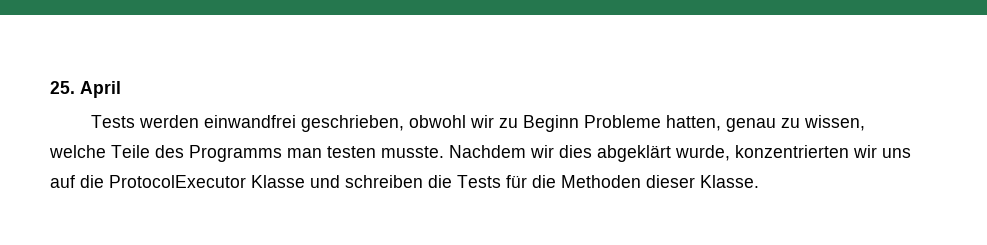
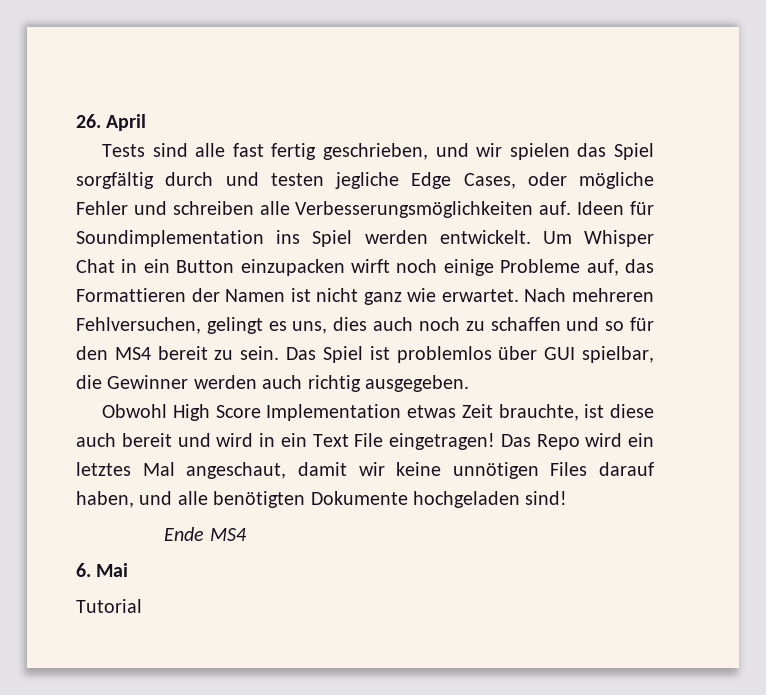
[50,81,75,94] 25. -> [76,114,101,128] 26.
[139,115,866,132] [49,145,911,162] [50,175,759,188] werden einwandfrei geschrieben, obwohl wir zu Beginn Probleme hatten, genau zu wissen, welche Teile des Programms man testen musste. Nachdem wir dies abgeklärt wurde, konzentrierten wir uns auf die ProtocolExecutor Klasse und schreiben die Tests für die Methoden dieser Klasse. -> [152,143,655,160] [76,172,654,189] [76,201,655,218] [76,230,655,247] [76,259,654,276] [76,288,654,305] [76,317,654,334] [76,346,654,363] [76,375,469,392] [102,404,654,421] [76,433,654,450] [76,462,654,479] [76,491,568,508] [164,527,247,541] [76,563,129,577] [76,599,142,613] sind alle fast fertig geschrieben, und wir spielen das Spiel sorgfältig durch und testen jegliche Edge Cases, oder mögliche Fehler und schreiben alle Verbesserungsmöglichkeiten auf. Ideen für Soundimplementation ins Spiel werden entwickelt. Um Whisper Chat in ein Button einzupacken wirft noch einige Probleme auf, das Formattieren der Namen ist nicht ganz wie erwartet. Nach mehreren Fehlversuchen, gelingt es uns, dies auch noch zu schaffen und so für den MS4 bereit zu sein. Das Spiel ist problemlos über GUI spielbar, die Gewinner werden auch richtig ausgegeben. // Obwohl High Score Implementation etwas Zeit brauchte, ist diese auch bereit und wird in ein Text File eingetragen! Das Repo wird ein letztes Mal angeschaut, damit wir keine unnötigen Files darauf haben, und alle benötigten Dokumente hochgeladen sind! // Ende MS4 // 6. Mai // Tutorial

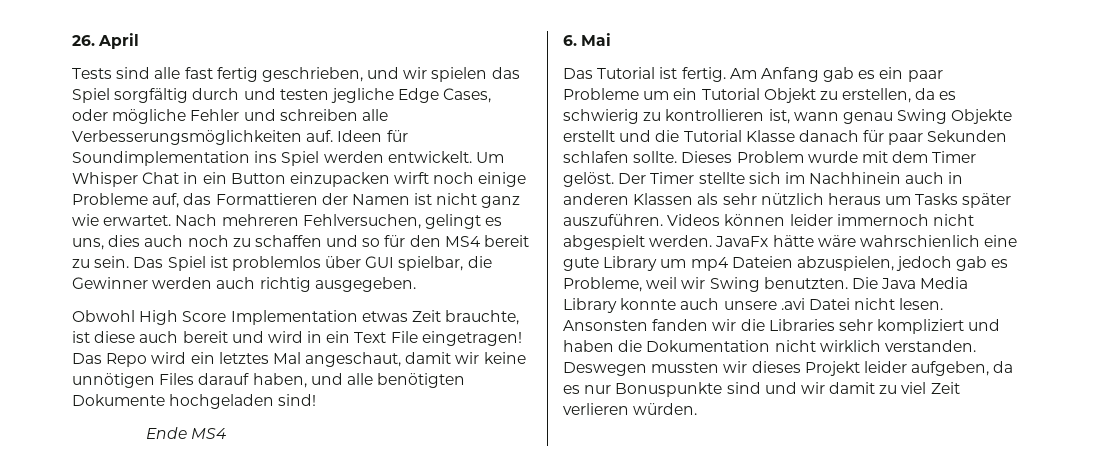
[76,599,142,613] Tutorial -> [563,67,943,82] [563,88,957,103] [563,109,1013,124] [563,130,1008,145] [563,151,977,163] [563,172,964,187] [563,193,1012,208] [563,214,974,226] [563,235,1018,250] [563,256,1009,271] [563,277,969,292] [563,298,944,313] [563,319,1001,334] [563,340,976,352] [563,361,1014,376] [563,382,960,397] [563,403,698,415] Das Tutorial ist fertig. Am Anfang gab es ein paar Probleme um ein Tutorial Objekt zu erstellen, da es schwierig zu kontrollieren ist, wann genau Swing Objekte erstellt und die Tutorial Klasse danach für paar Sekunden schlafen sollte. Dieses Problem wurde mit dem Timer gelöst. Der Timer stellte sich im Nachhinein auch in anderen Klassen als sehr nützlich heraus um Tasks später auszuführen. Videos können leider immernoch nicht abgespielt werden. JavaFx hätte wäre wahrschienlich eine gute Library um mp4 Dateien abzuspielen, jedoch gab es Probleme, weil wir Swing benutzten. Die Java Media Library konnte auch unsere .avi Datei nicht lesen. Ansonsten fanden wir die Libraries sehr kompliziert und haben die Dokumentation nicht wirklich verstanden. Deswegen mussten wir dieses Projekt leider aufgeben, da es nur Bonuspunkte sind und wir damit zu viel Zeit verlieren würden.

